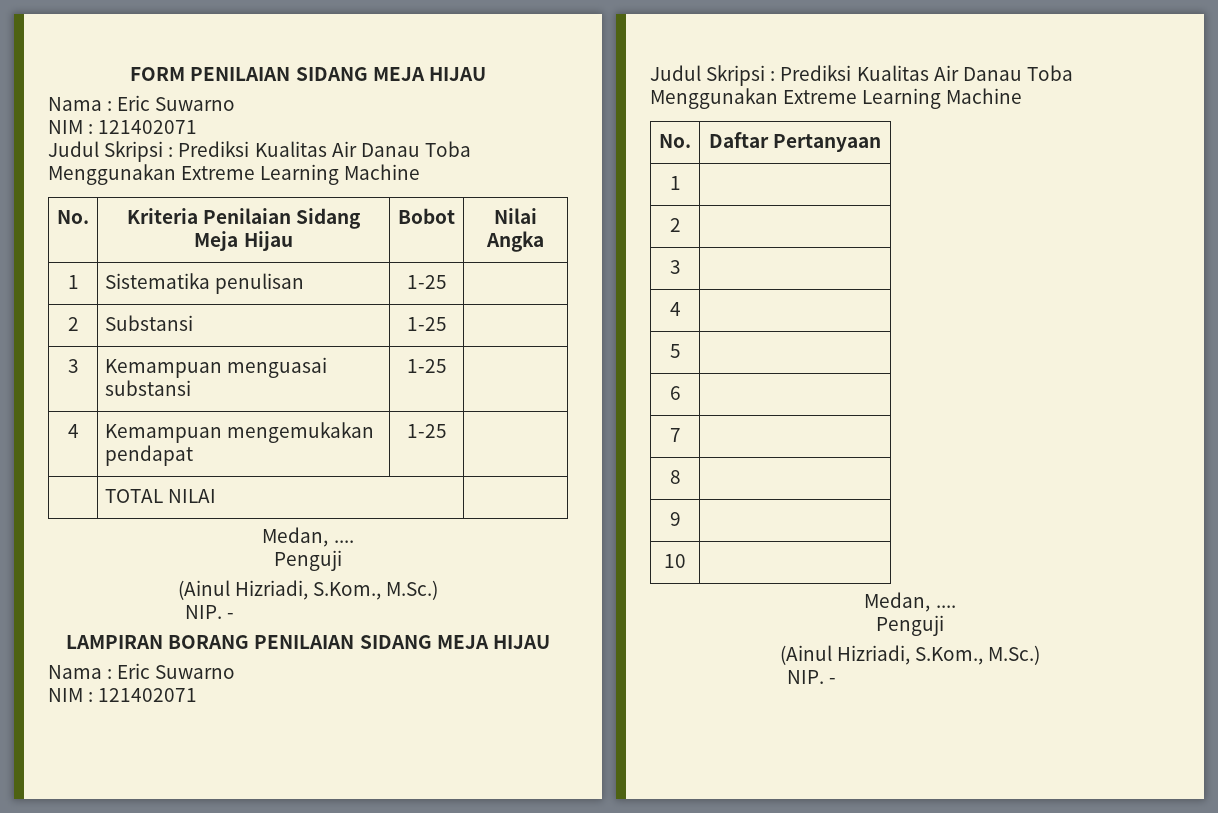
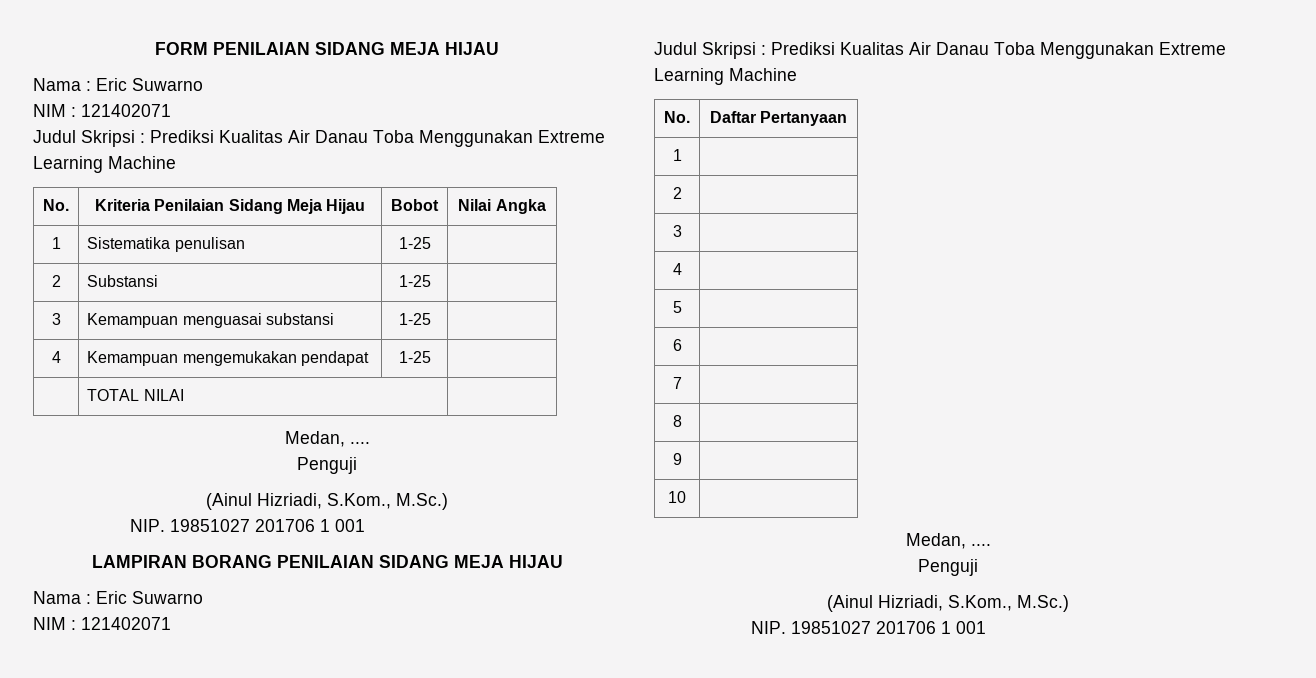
[227,613,235,619] - -> [170,519,366,532] 19851027 201706 1 001
[829,678,837,684] - -> [791,621,987,634] 19851027 201706 1 001

